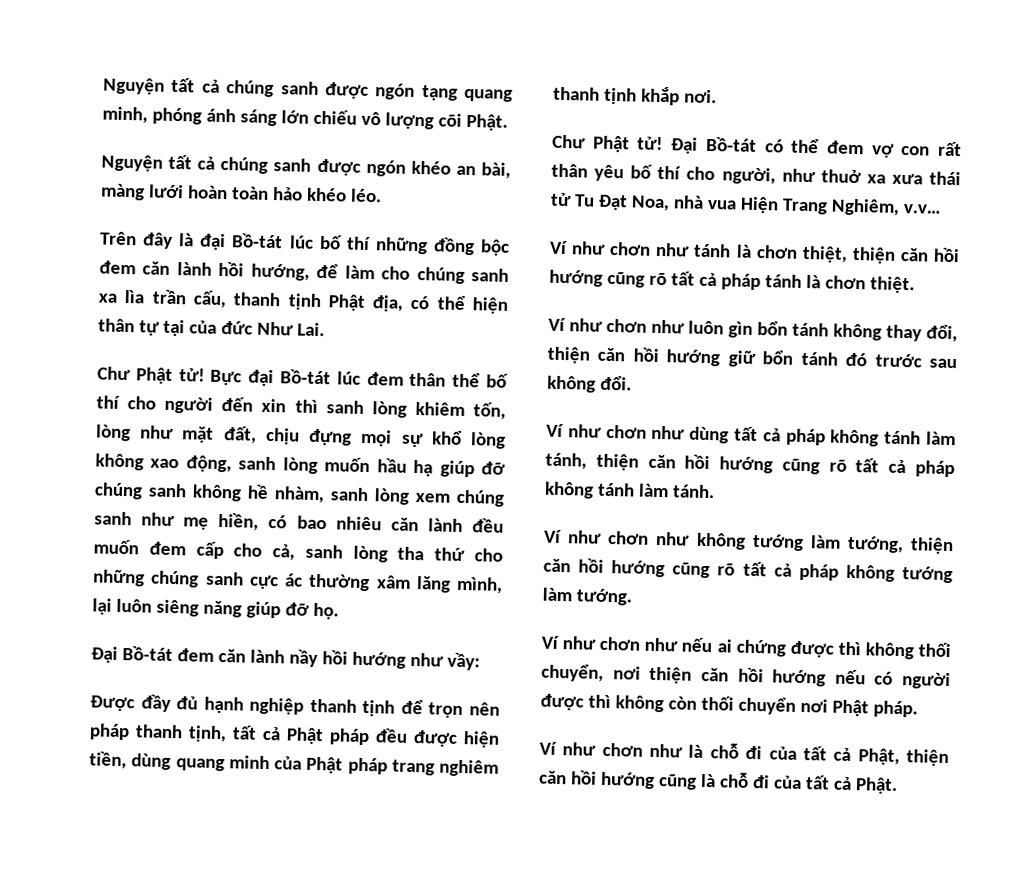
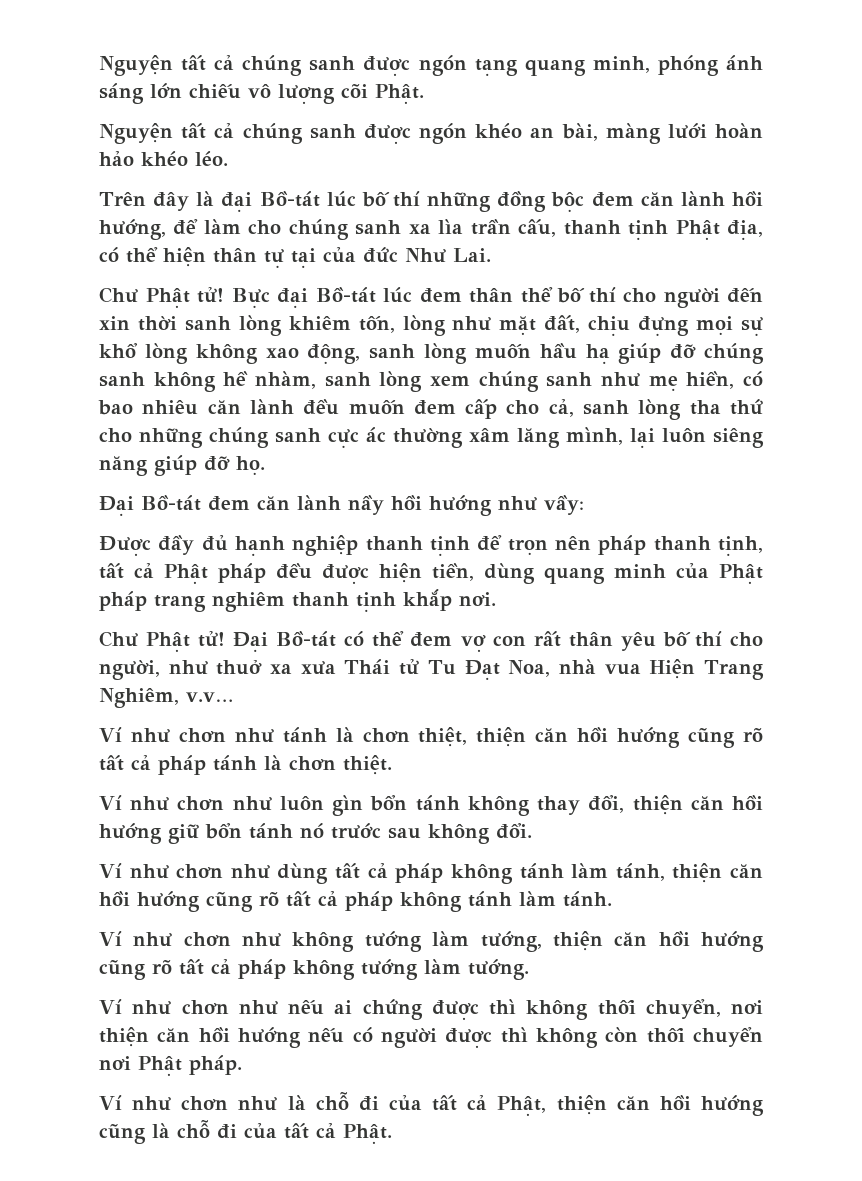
[230,186,269,200] toàn -> (763, 130) none
[294,399,318,413] thì -> [137,316,177,331] thời
[929,171,961,186] thái -> [344,659,391,674] Thái
[845,352,868,367] đó -> [300,823,324,838] nó

